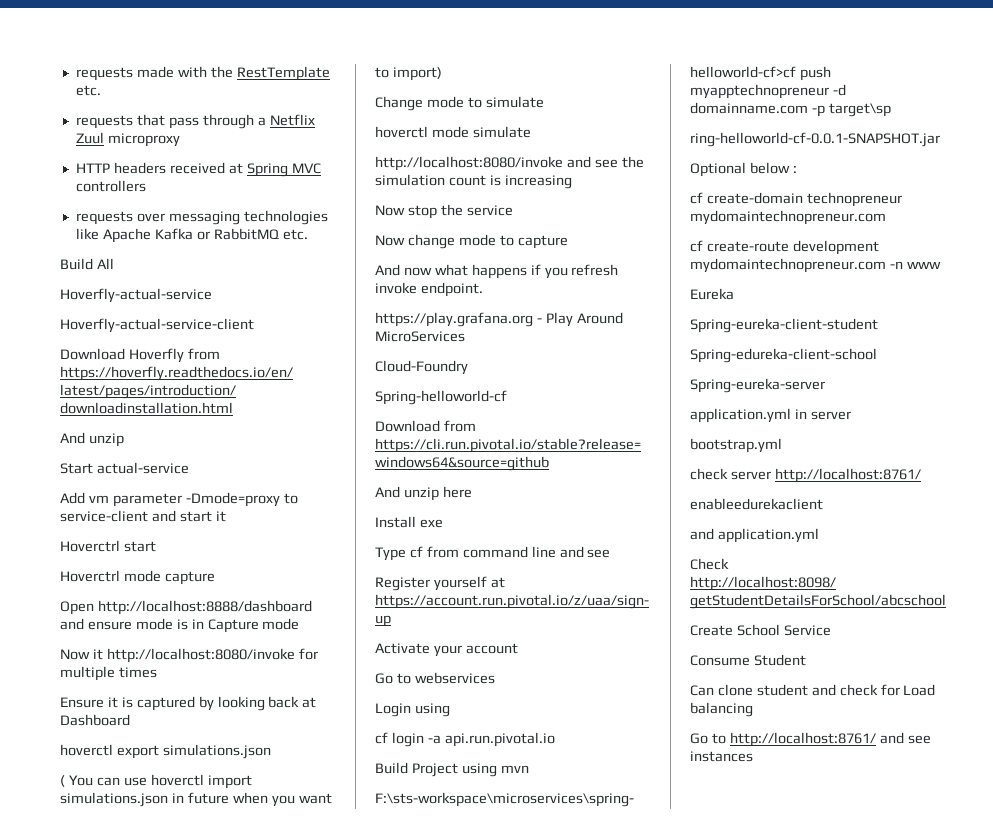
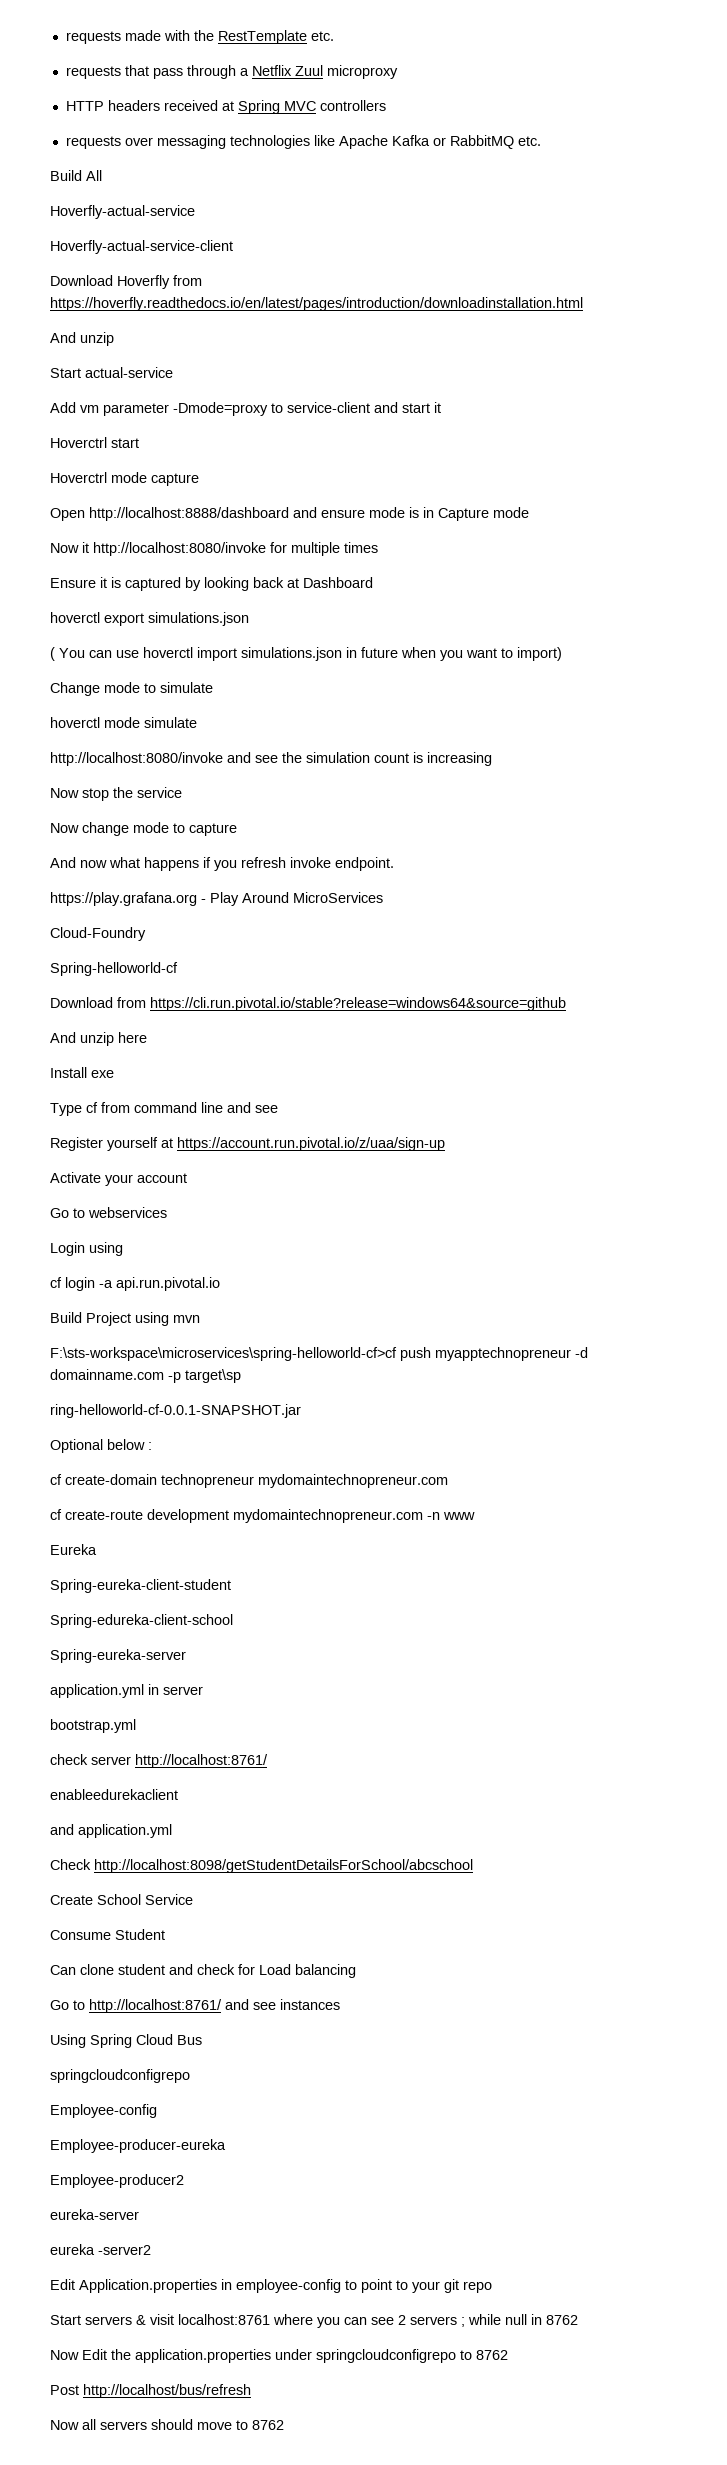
(753, 756) none -> [50,2034,202,2048] [50,2069,190,2083] [50,2104,157,2118] [50,2139,226,2153] [50,2174,184,2188] [50,2209,139,2220] [50,2244,151,2255] [50,2279,492,2293] [50,2314,578,2328] [50,2349,508,2363] [50,2384,251,2398] [50,2419,284,2430] // Using Spring Cloud Bus // springcloudconfigrepo // Employee-config // Employee-producer-eureka // Employee-producer2 // eureka-server // eureka -server2 // Edit Application.properties in employee-config to point to your git repo // Start servers & visit localhost:8761 where you can see 2 servers ; while null in 8762 // Now Edit the application.properties under springcloudconfigrepo to 8762 // Post http://localhost/bus/refresh // Now all servers should move to 8762

